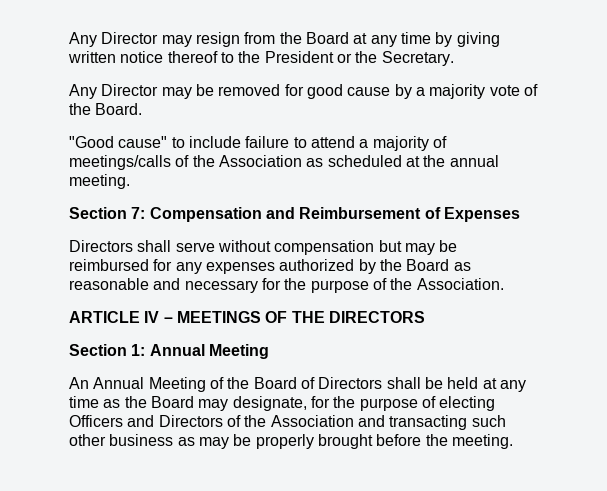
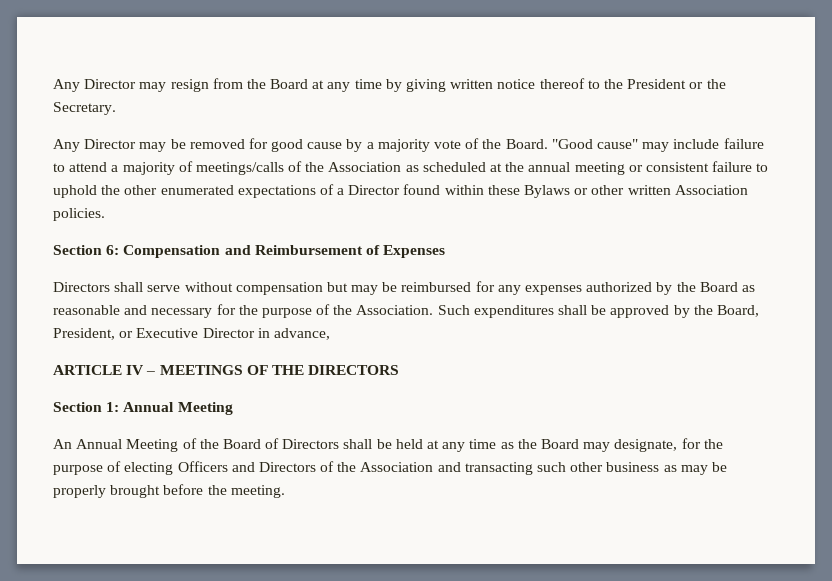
(143, 109) // -> (548, 144) none
[171,137,185,148] to -> [642,142,670,152] may
[69,174,130,189] [69,207,146,219] meeting. // Section 7: -> [574,161,769,175] [53,184,748,198] [53,208,105,221] [53,245,120,255] meeting or consistent failure to uphold the other enumerated expectations of a Director found within these Bylaws or other written Association policies. // Section 6:
(504, 284) none -> [437,305,759,318] [53,328,330,340] Such expenditures shall be approved by the Board, President, or Executive Director in advance,

